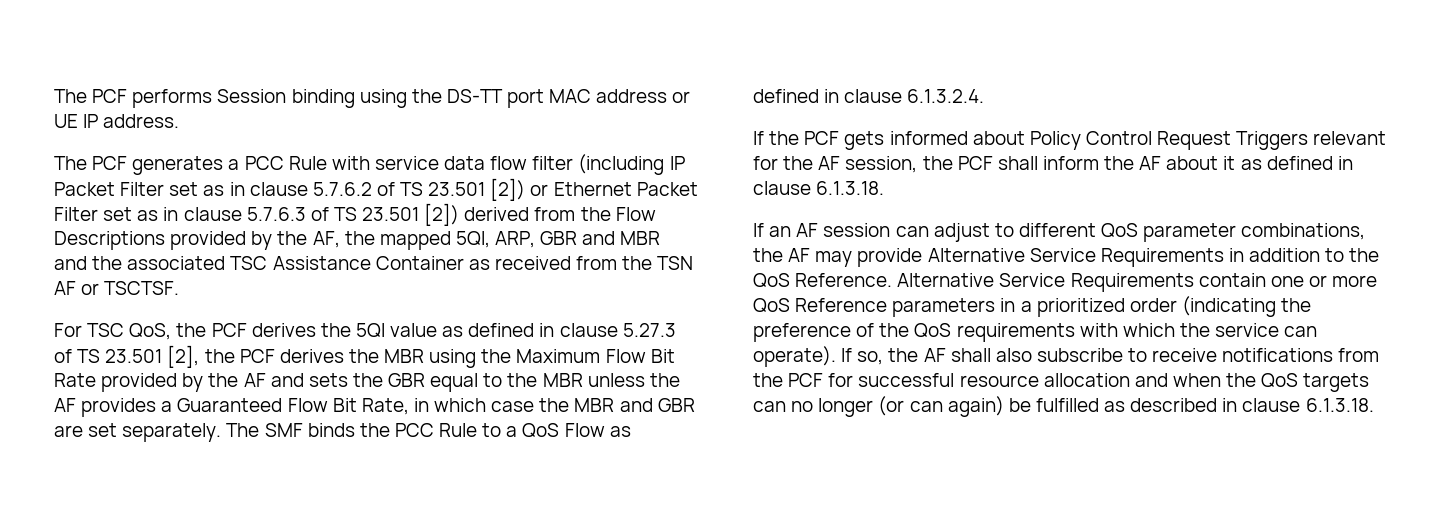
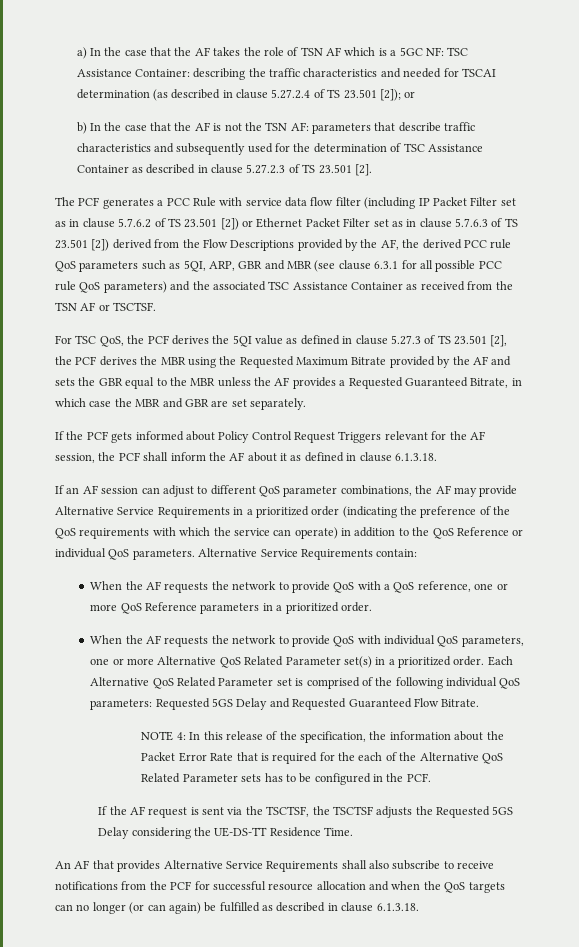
[54,89,691,108] [54,114,180,128] The PCF performs Session binding using the DS-TT port MAC address or UE IP address. -> [76,47,469,59] [76,68,496,80] [76,89,416,101] [76,122,476,134] [76,143,483,155] [76,164,372,176] a) In the case that the AF takes the role of TSN AF which is a 5GC NF: TSC Assistance Container: describing the traffic characteristics and needed for TSCAI determination (as described in clause 5.27.2.4 of TS 23.501 [2]); or // b) In the case that the AF is not the TSN AF: parameters that describe traffic characteristics and subsequently used for the determination of TSC Assistance Container as described in clause 5.27.2.3 of TS 23.501 [2].
[379,231,451,250] mapped -> [422,239,512,249] [55,260,181,272] derived PCC rule QoS parameters such as
(661, 238) none -> [314,260,502,272] [55,281,167,293] (see clause 6.3.1 for all possible PCC rule QoS parameters)
[516,349,675,363] [54,373,96,387] Maximum Flow Bit Rate -> [239,356,387,368] Requested Maximum Bitrate
[177,398,409,415] Guaranteed Flow Bit Rate, -> [348,377,509,389] Requested Guaranteed Bitrate,
[226,423,631,438] [753,89,985,103] The SMF binds the PCC Rule to a QoS Flow as defined in clause 6.1.3.2.4. -> (306, 404) none
[1249,248,1380,262] [753,273,1378,292] [753,298,1016,317] addition to the QoS Reference. Alternative Service Requirements contain one or more QoS Reference parameters in -> (244, 511) none
[753,346,946,367] operate). If so, the AF -> [294,527,524,539] [55,548,418,560] [90,581,508,593] [90,602,372,614] [90,635,524,647] [90,656,513,668] [90,677,521,689] [90,698,480,710] [141,731,504,743] [141,752,503,764] [141,773,431,785] [98,806,514,818] [98,827,354,839] [55,860,339,872] operate) in addition to the QoS Reference or individual QoS parameters. Alternative Service Requirements contain: // When the AF requests the network to provide QoS with a QoS reference, one or more QoS Reference parameters in a prioritized order. // When the AF requests the network to provide QoS with individual QoS parameters, one or more Alternative QoS Related Parameter set(s) in a prioritized order. Each Alternative QoS Related Parameter set is comprised of the following individual QoS parameters: Requested 5GS Delay and Requested Guaranteed Flow Bitrate. // NOTE 4: In this release of the specification, the information about the Packet Error Rate that is required for the each of the Alternative QoS Related Parameter sets has to be configured in the PCF. // If the AF request is sent via the TSCTSF, the TSCTSF adjusts the Requested 5GS Delay considering the UE-DS-TT Residence Time. // An AF that provides Alternative Service Requirements

